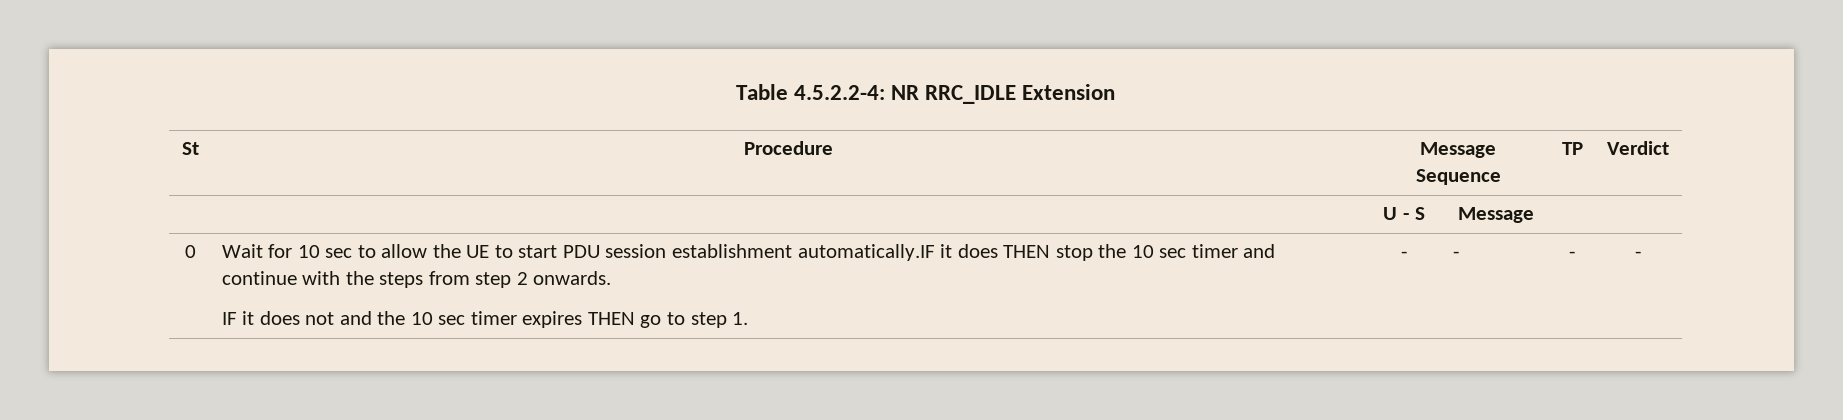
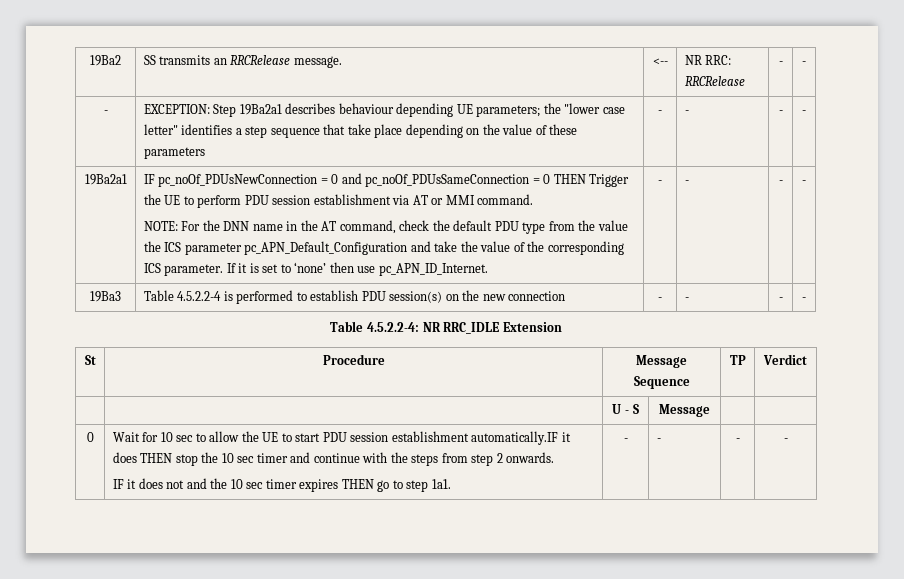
(735, 92) none -> [90,55,121,66] [143,55,342,68] [652,58,668,65] [684,55,732,65] [684,76,745,86] [778,61,783,65] [802,61,806,65] [103,110,108,114] [143,103,625,117] [143,124,578,138] [143,147,205,159] [658,110,662,114] [684,110,689,114] [778,110,783,114] [802,110,806,114] [84,174,127,185] [143,173,630,187] [143,194,534,208] [143,220,628,234] [143,241,624,255] [143,262,488,276] [658,180,662,184] [684,180,689,184] [778,180,783,184] [802,180,806,184] [90,291,121,302] [143,290,566,304] [658,297,662,301] [684,297,689,301] [778,297,783,301] [802,297,806,301] 19Ba2 | SS transmits an RRCRelease message. | <-- | NR RRC: RRCRelease | - | - // - | EXCEPTION: Step 19Ba2a1 describes behaviour depending UE parameters; the "lower case letter" identifies a step sequence that take place depending on the value of these parameters | - | - | - | - // 19Ba2a1 | IF pc_noOf_PDUsNewConnection = 0 and pc_noOf_PDUsSameConnection = 0 THEN Trigger the UE to perform PDU session establishment via AT or MMI command. // NOTE: For the DNN name in the AT command, check the default PDU type from the value the ICS parameter pc_APN_Default_Configuration and take the value of the corresponding ICS parameter. If it is set to ‘none’ then use pc_APN_ID_Internet. | - | - | - | - // 19Ba3 | Table 4.5.2.2-4 is performed to establish PDU session(s) on the new connection | - | - | - | - //
[732,312,749,325] 1. -> [431,479,451,489] 1a1.

